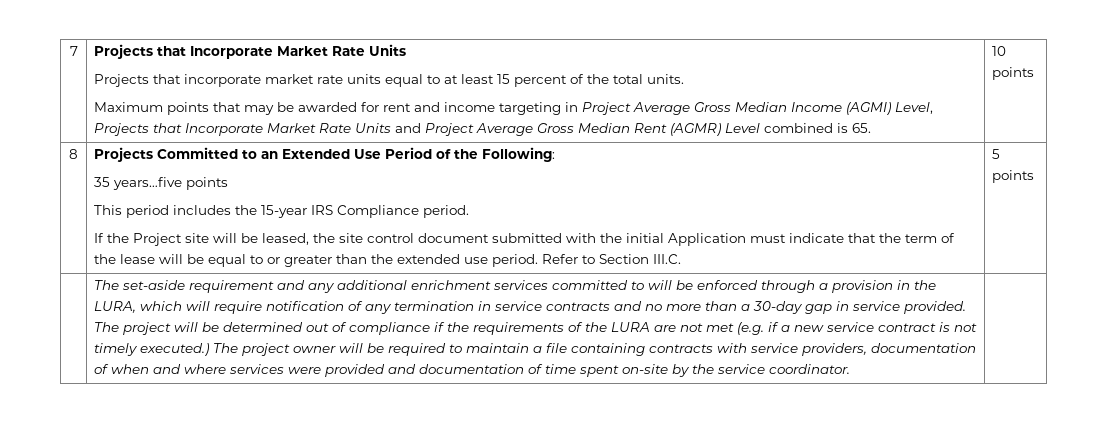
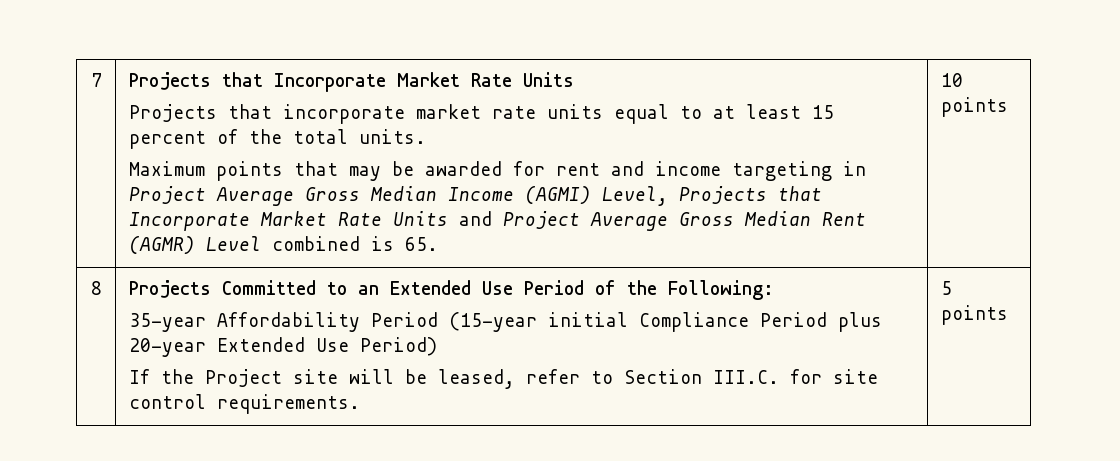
[94,177,229,190] [94,205,470,218] 35 years…five points // This period includes the 15-year IRS Compliance period. -> [128,312,882,332] [128,337,437,357] 35-year Affordability Period (15-year initial Compliance Period plus 20-year Extended Use Period)
[313,233,956,246] [94,254,682,267] [992,149,1001,159] [992,170,1035,183] [94,280,937,293] [94,301,967,314] [94,322,978,335] [94,343,977,356] [94,364,851,377] the site control document submitted with the initial Application must indicate that the term of the lease will be equal to or greater than the extended use period. Refer to Section III.C. | 5 points // | The set-aside requirement and any additional enrichment services committed to will be enforced through a provision in the LURA, which will require notification of any termination in service contracts and no more than a 30-day gap in service provided. The project will be determined out of compliance if the requirements of the LURA are not met (e.g. if a new service contract is not timely executed.) The project owner will be required to maintain a file containing contracts with service providers, documentation of when and where services were provided and documentation of time spent on-site by the service coordinator. | -> [525,369,878,384] [128,394,360,414] [940,281,952,295] [940,305,1008,325] refer to Section III.C. for site control requirements. | 5 points

